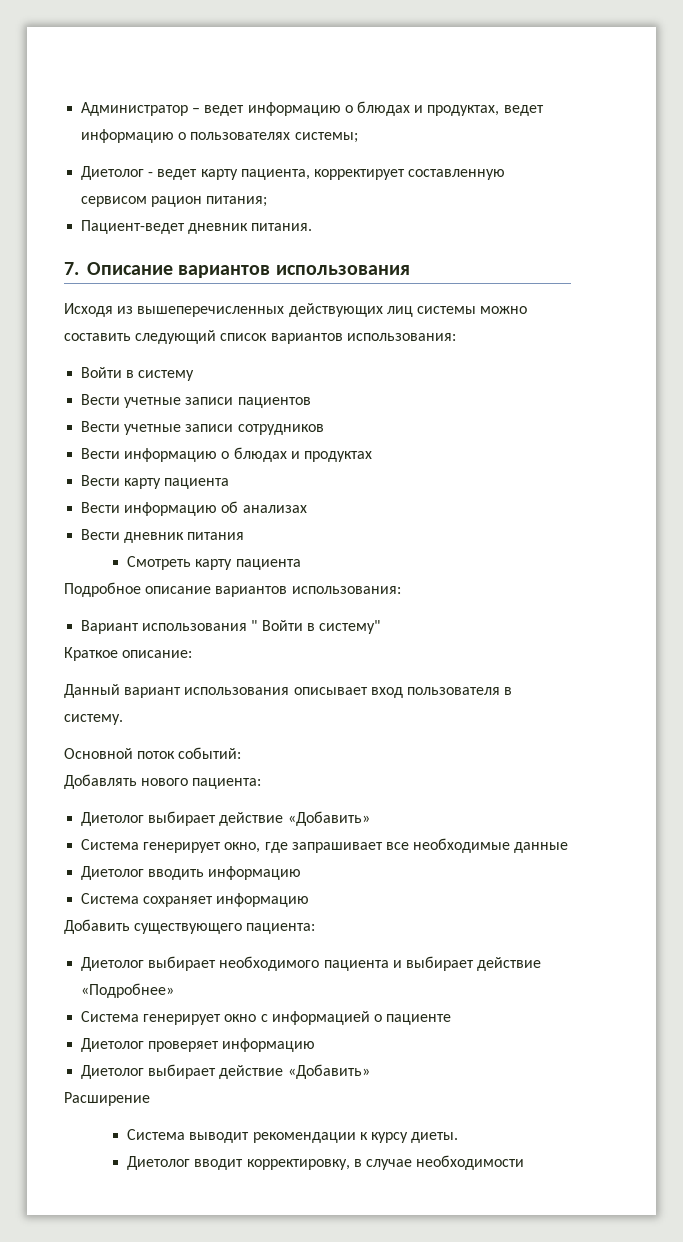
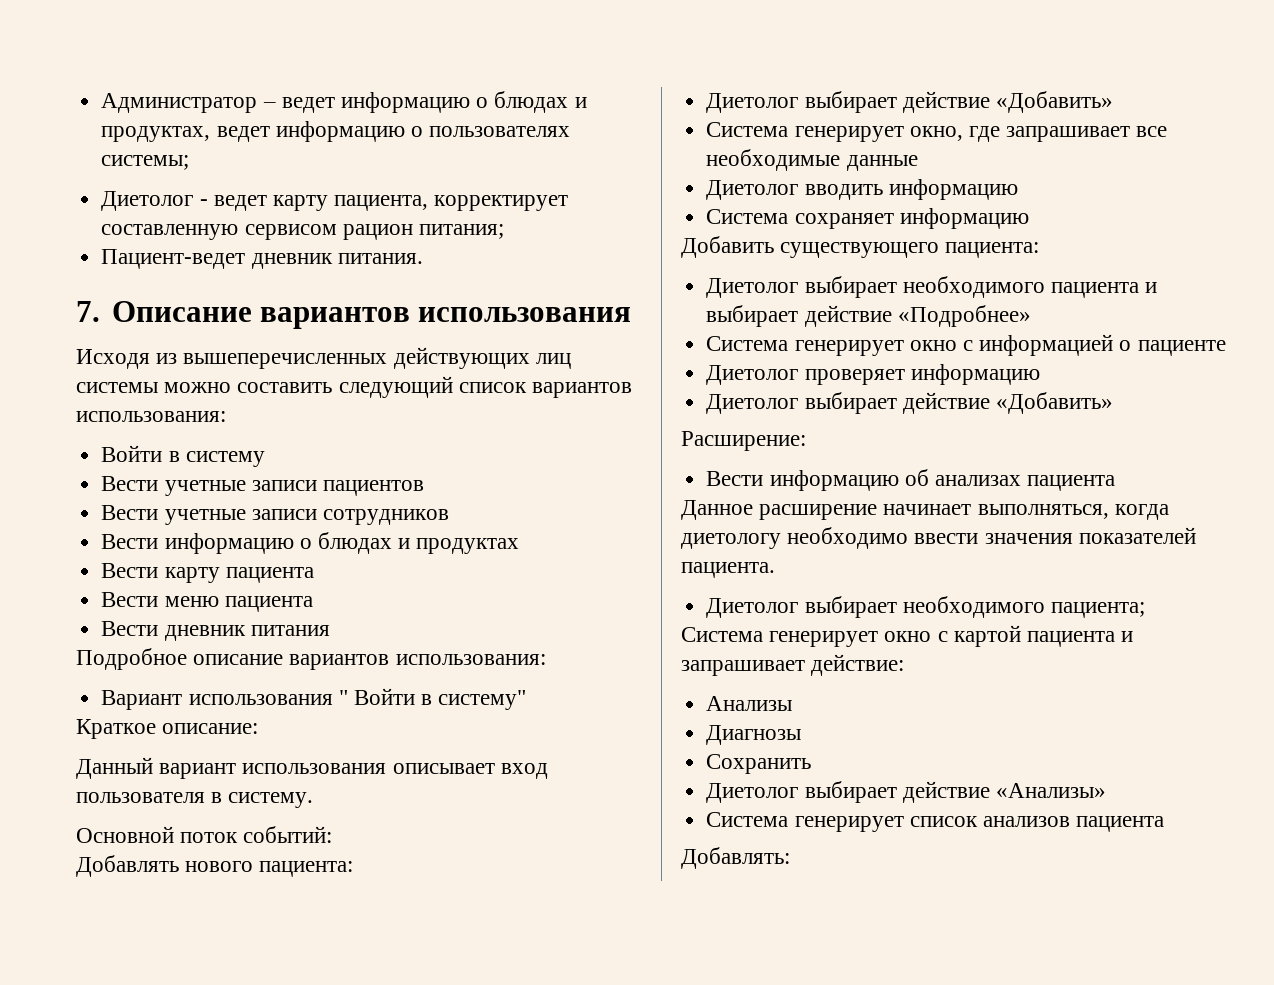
[124,501,307,516] информацию об анализах -> [164,596,313,612] меню пациента
[127,556,301,570] // Смотреть карту пациента -> (330, 630) none
[64,1092,150,1106] [127,1129,459,1143] [127,1155,525,1170] Расширение // Система выводит рекомендации к курсу диеты. // Диетолог вводит корректировку, в случае необходимости -> [681,431,806,451] [706,469,1116,491] [681,500,1169,520] [681,527,1196,549] [681,562,775,578] [706,596,1145,618] [681,625,1134,647] [681,654,905,676] [706,696,793,711] [706,725,802,745] [706,754,812,774] [706,781,1106,803] [706,812,1165,832] [681,847,790,869] Расширение: // Вести информацию об анализах пациента // Данное расширение начинает выполняться, когда диетологу необходимо ввести значения показателей пациента. // Диетолог выбирает необходимого пациента; // Система генерирует окно с картой пациента и запрашивает действие: // Анализы // Диагнозы // Сохранить // Диетолог выбирает действие «Анализы» // Система генерирует список анализов пациента // Добавлять:

